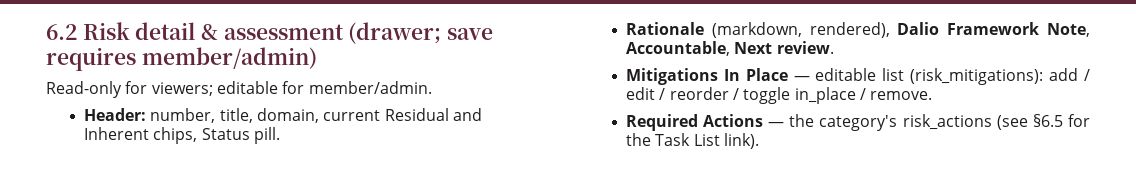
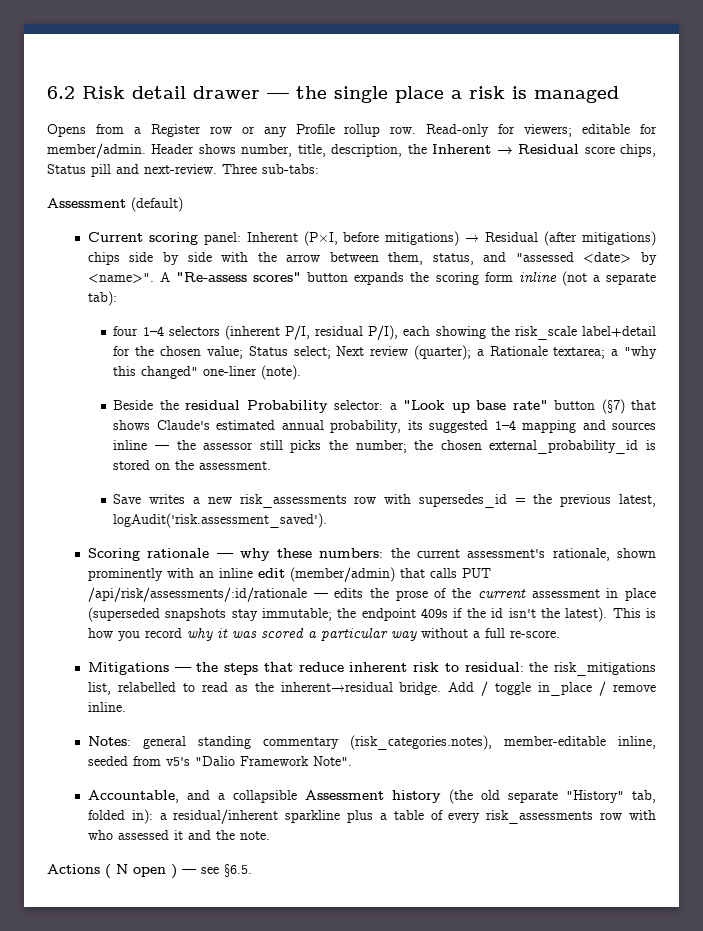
[201,22,494,44] [46,47,317,71] & assessment (drawer; save requires member/admin) // -> [193,86,619,103] [47,124,417,137] drawer — the single place a risk is managed // Opens from a Register row or any Profile rollup row.
[83,108,482,123] [83,127,280,144] [625,22,1090,38] [625,41,834,56] [625,68,1090,85] [625,87,933,104] [625,114,1090,131] [625,133,759,149] // Header: number, title, domain, current Residual and Inherent chips, Status pill. // Rationale (markdown, rendered), Dalio Framework Note, Accountable, Next review. // Mitigations In Place — editable list (risk_mitigations): add / edit / reorder / toggle in_place / remove. // Required Actions — the category's risk_actions (see §6.5 for the Task List link). -> [151,144,656,157] [47,164,319,177] [47,197,183,212] [87,231,657,246] [87,252,657,265] [87,271,656,286] [87,291,117,306] [113,325,656,340] [113,345,657,360] [113,365,302,380] [113,399,656,414] [113,420,657,433] [113,440,657,454] [113,460,272,470] [113,494,656,508] [113,513,328,528] [87,548,656,561] [87,567,491,582] [87,587,656,602] [87,607,656,622] [87,628,560,641] [87,662,656,676] [87,681,656,696] [87,702,126,712] [87,735,656,750] [87,756,352,766] [87,789,656,804] [87,809,656,824] [87,830,270,840] [47,864,252,879] Header shows number, title, description, the Inherent → Residual score chips, Status pill and next-review. Three sub-tabs: // Assessment (default) // Current scoring panel: Inherent (P×I, before mitigations) → Residual (after mitigations) chips side by side with the arrow between them, status, and "assessed <date> by <name>". A "Re-assess scores" button expands the scoring form inline (not a separate tab): // four 1–4 selectors (inherent P/I, residual P/I), each showing the risk_scale label+detail for the chosen value; Status select; Next review (quarter); a Rationale textarea; a "why this changed" one-liner (note). // Beside the residual Probability selector: a "Look up base rate" button (§7) that shows Claude's estimated annual probability, its suggested 1–4 mapping and sources inline — the assessor still picks the number; the chosen external_probability_id is stored on the assessment. // Save writes a new risk_assessments row with supersedes_id = the previous latest, logAudit('risk.assessment_saved'). // Scoring rationale — why these numbers: the current assessment's rationale, shown prominently with an inline edit (member/admin) that calls PUT /api/risk/assessments/:id/rationale — edits the prose of the current assessment in place (superseded snapshots stay immutable; the endpoint 409s if the id isn't the latest). This is how you record why it was scored a particular way without a full re-score. // Mitigations — the steps that reduce inherent risk to residual: the risk_mitigations list, relabelled to read as the inherent→residual bridge. Add / toggle in_place / remove inline. // Notes: general standing commentary (risk_categories.notes), member-editable inline, seeded from v5's "Dalio Framework Note". // Accountable, and a collapsible Assessment history (the old separate "History" tab, folded in): a residual/inherent sparkline plus a table of every risk_assessments row with who assessed it and the note. // Actions ( N open ) — see §6.5.

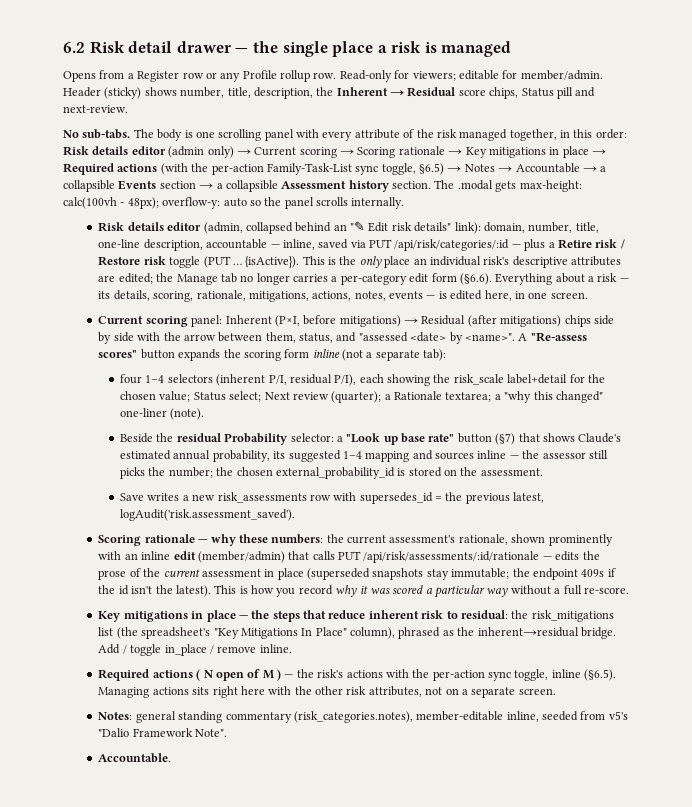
(195, 149) none -> [104,87,142,99] (sticky)
[222,164,319,174] [47,197,183,212] Three sub-tabs: // Assessment (default) -> [63,129,627,141] [63,146,606,158] [63,163,607,175] [63,180,582,192] [63,197,405,209] [98,221,599,234] [98,239,625,251] [98,256,622,268] [98,273,629,285] [98,290,588,302] // No sub-tabs. The body is one scrolling panel with every attribute of the risk managed together, in this order: Risk details editor (admin only) → Current scoring → Scoring rationale → Key mitigations in place → Required actions (with the per-action Family-Task-List sync toggle, §6.5) → Notes → Accountable → a collapsible Events section → a collapsible Assessment history section. The .modal gets max-height: calc(100vh - 48px); overflow-y: auto so the panel scrolls internally. // Risk details editor (admin, collapsed behind an "✎ Edit risk details" link): domain, number, title, one-line description, accountable — inline, saved via PUT /api/risk/categories/:id — plus a Retire risk / Restore risk toggle (PUT … {isActive}). This is the only place an individual risk's descriptive attributes are edited; the Manage tab no longer carries a per-category edit form (§6.6). Everything about a risk — its details, scoring, rationale, mitigations, actions, notes, events — is edited here, in one screen.
[87,662,169,675] Mitigations -> [98,610,236,622] Key mitigations in place
[87,682,228,695] list, relabelled to read -> [98,627,441,639] list (the spreadsheet's "Key Mitigations In Place" column), phrased
(126, 707) none -> [98,669,617,681] [98,686,556,698] // Required actions ( N open of M ) — the risk's actions with the per-action sync toggle, inline (§6.5). Managing actions sits right here with the other risk attributes, not on a separate screen.
[87,789,656,804] [87,809,656,824] [87,830,270,840] [47,864,252,879] Accountable, and a collapsible Assessment history (the old separate "History" tab, folded in): a residual/inherent sparkline plus a table of every risk_assessments row with who assessed it and the note. // Actions ( N open ) — see §6.5. -> [98,753,172,763] Accountable.

